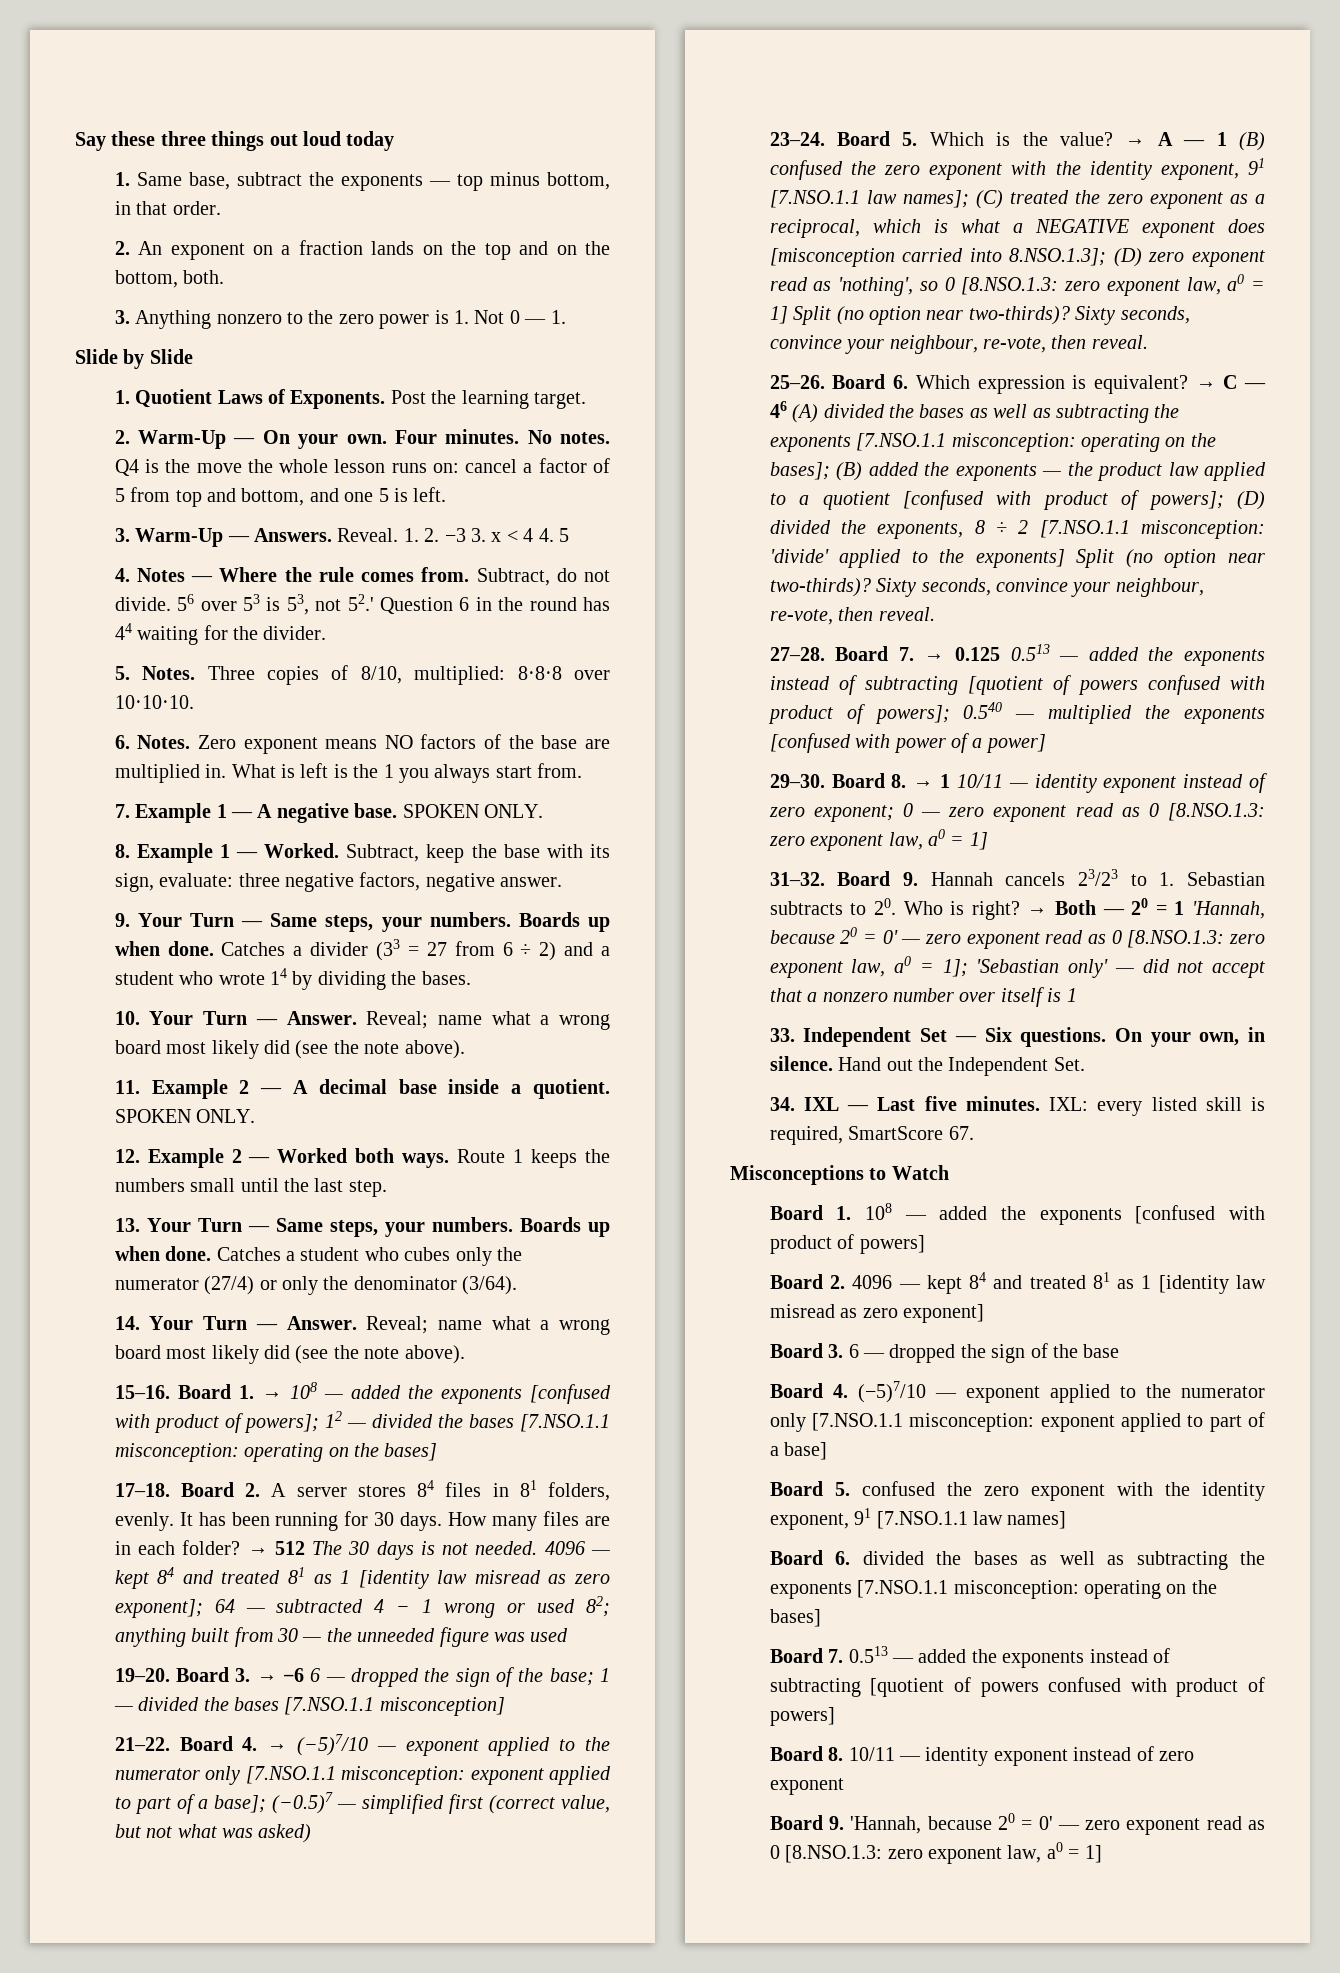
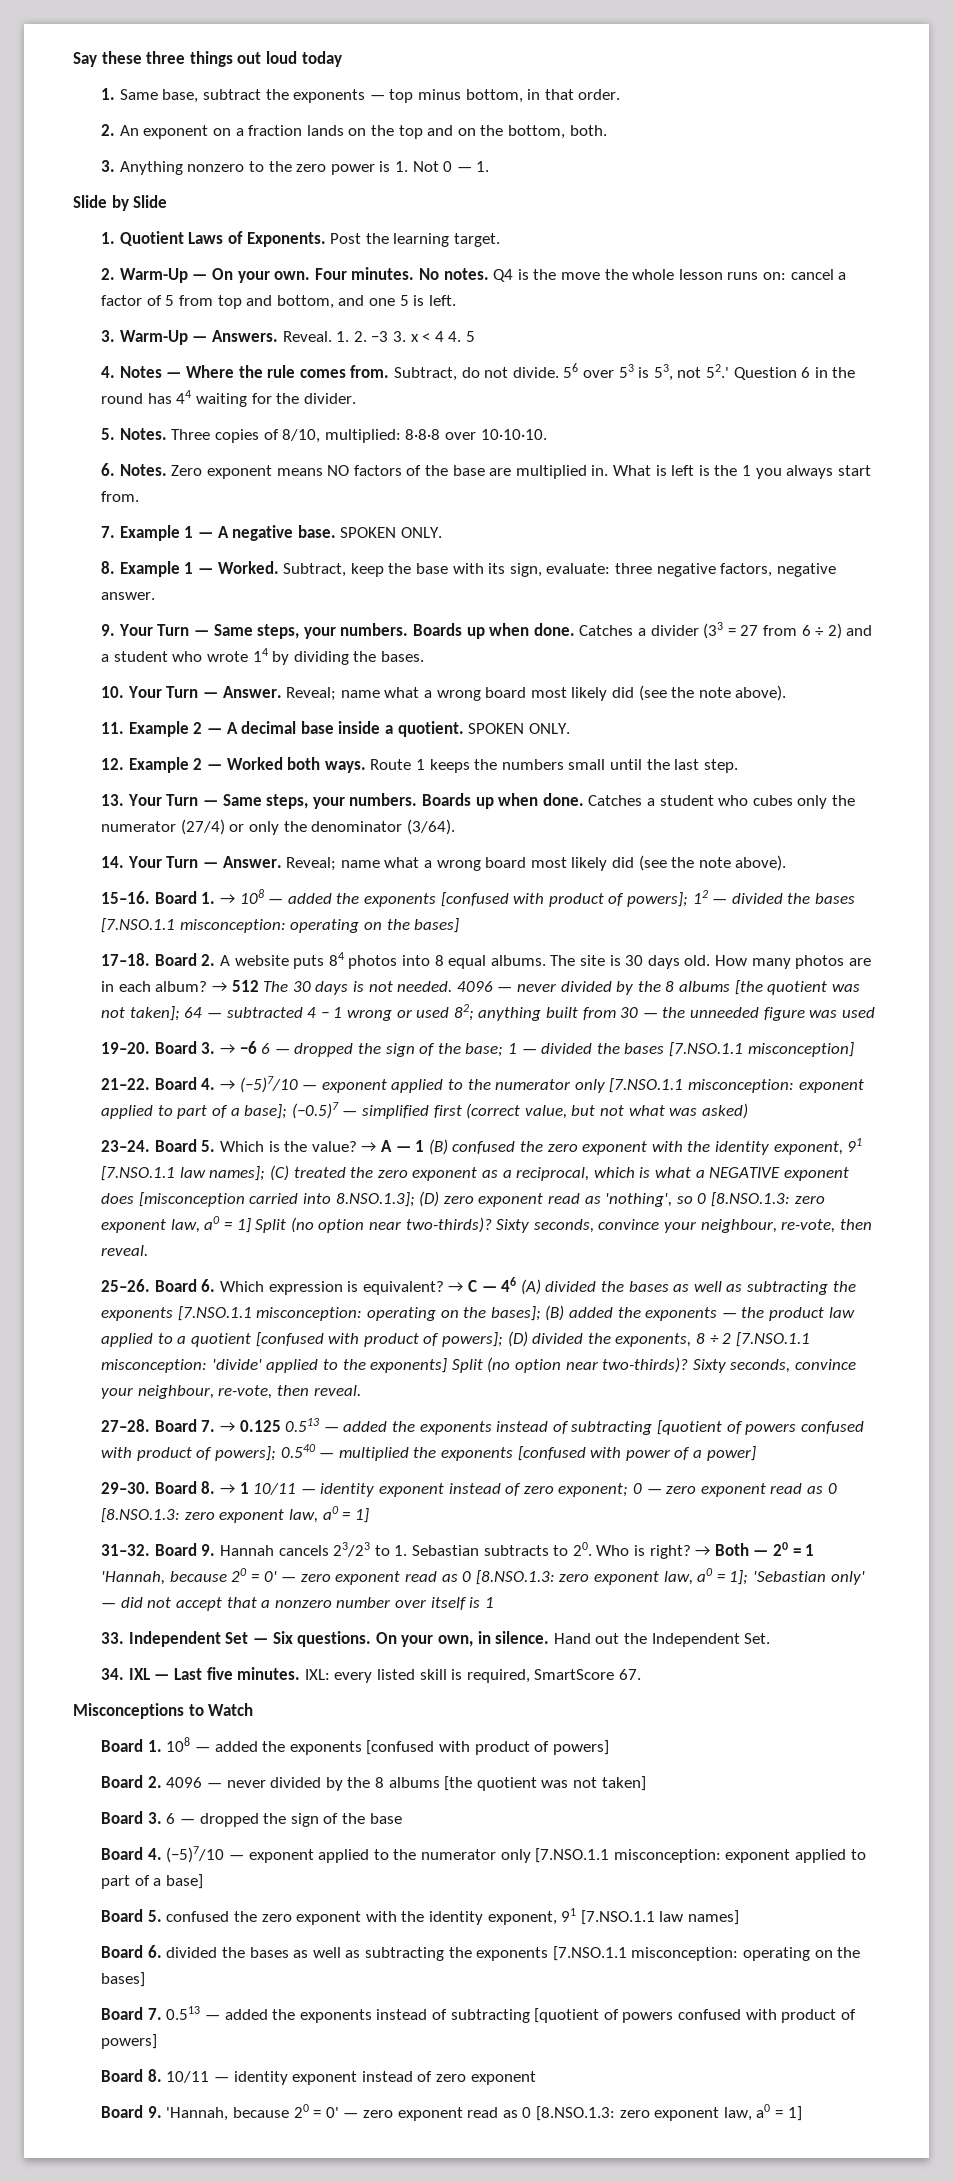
[296,1480,610,1501] [114,1511,443,1531] server stores 84 files in 81 folders, evenly. It has been running for 30 days. -> [234,952,711,969] website puts 84 photos into 8 equal albums. The site is 30 days old.
[543,1511,580,1526] files -> [795,955,845,969] photos
[182,1540,241,1555] folder? -> [155,981,208,992] album?
[114,1567,610,1589] [114,1599,203,1618] kept 84 and treated 81 as 1 [identity law misread as zero exponent]; -> [516,980,860,995] [101,1006,180,1021] never divided by the 8 albums [the quotient was not taken];
[926,1272,1266,1294] [769,1304,984,1323] kept 84 and treated 81 as 1 [identity law misread as zero exponent] -> [226,1776,646,1791] never divided by the 8 albums [the quotient was not taken]

